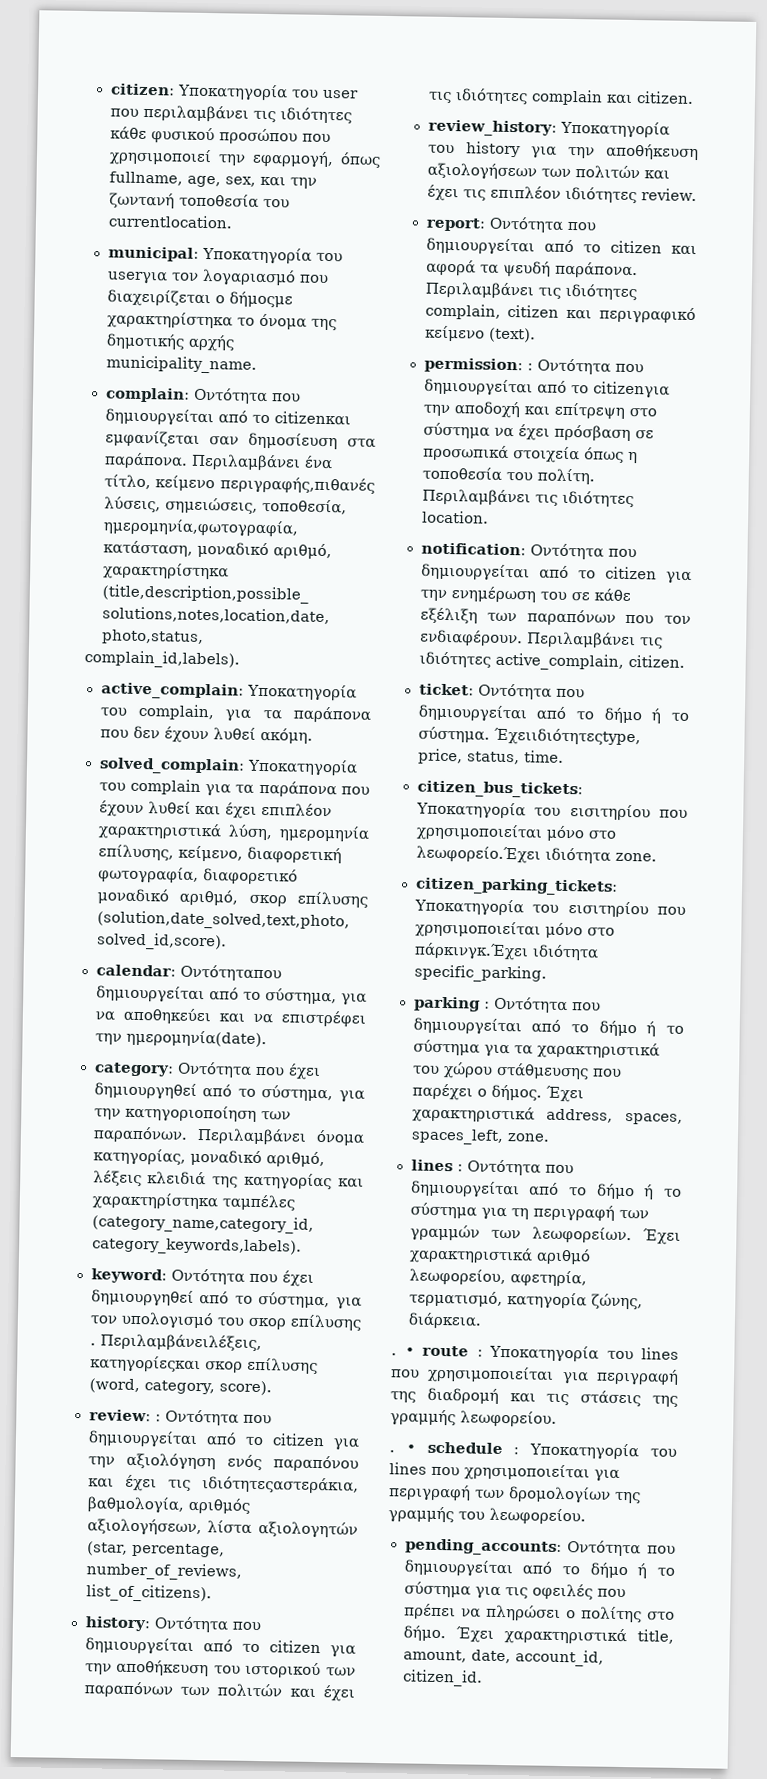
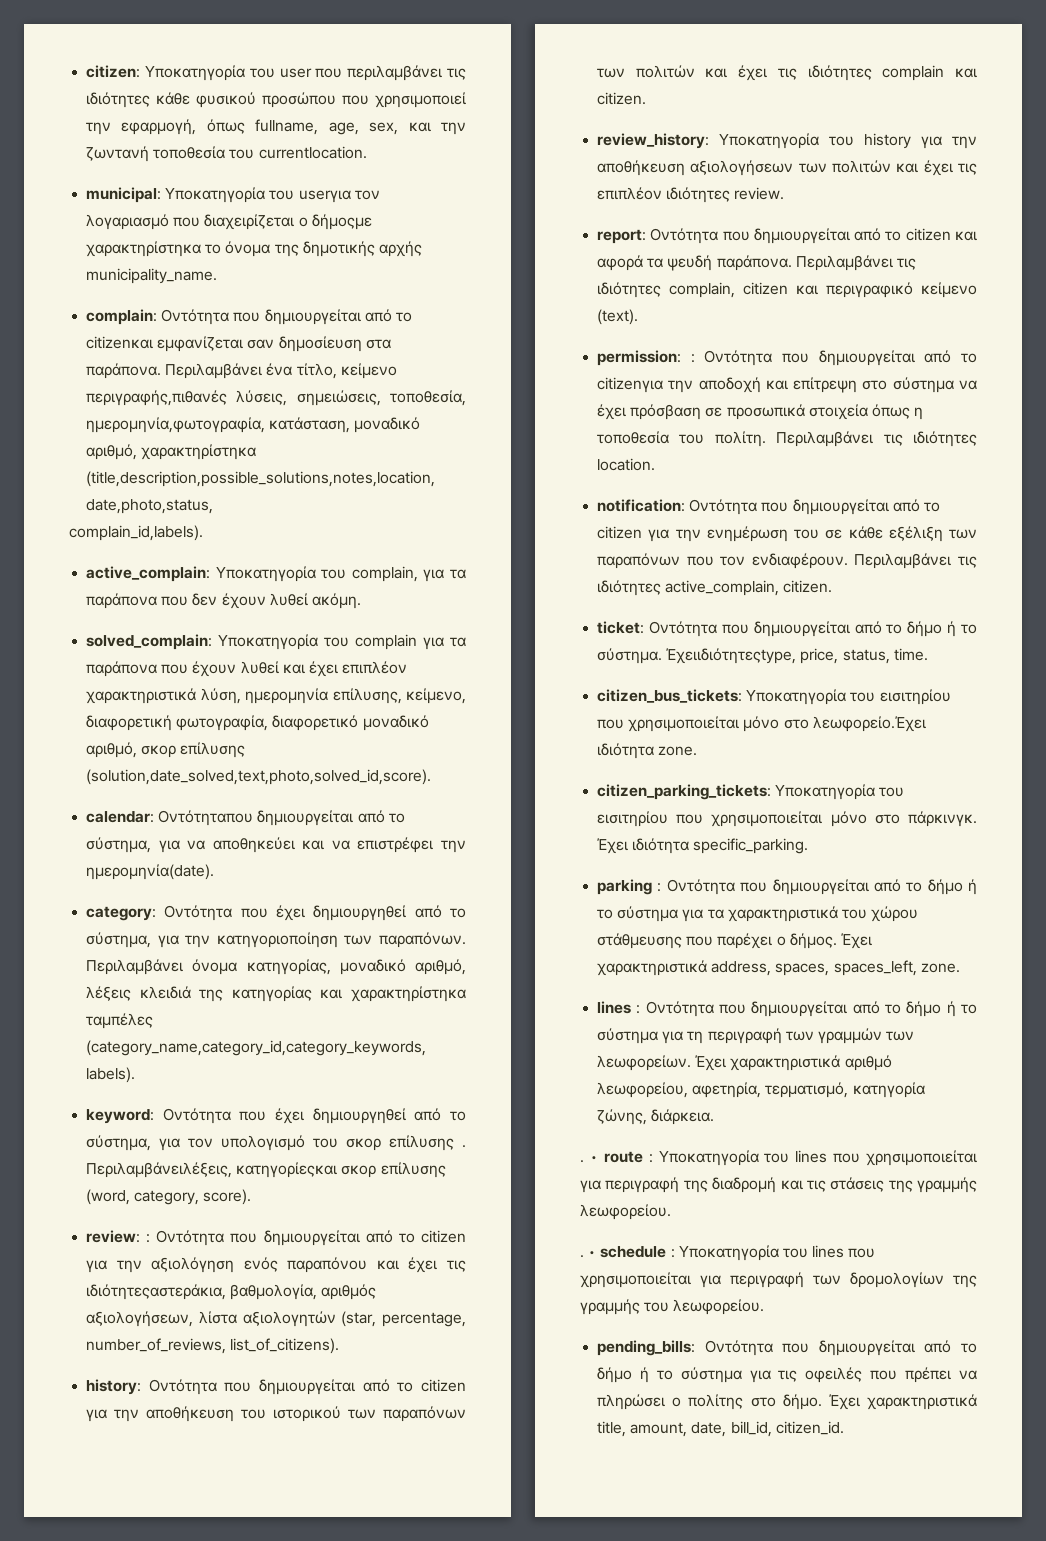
[413,942,529,961] πάρκινγκ.Έχει -> [908,811,977,827] [597,838,629,854] πάρκινγκ. Έχει
[404,1538,562,1557] pending_accounts: -> [597,1340,696,1356] pending_bills:
[514,1649,604,1667] account_id, -> [730,1421,772,1437] bill_id,

